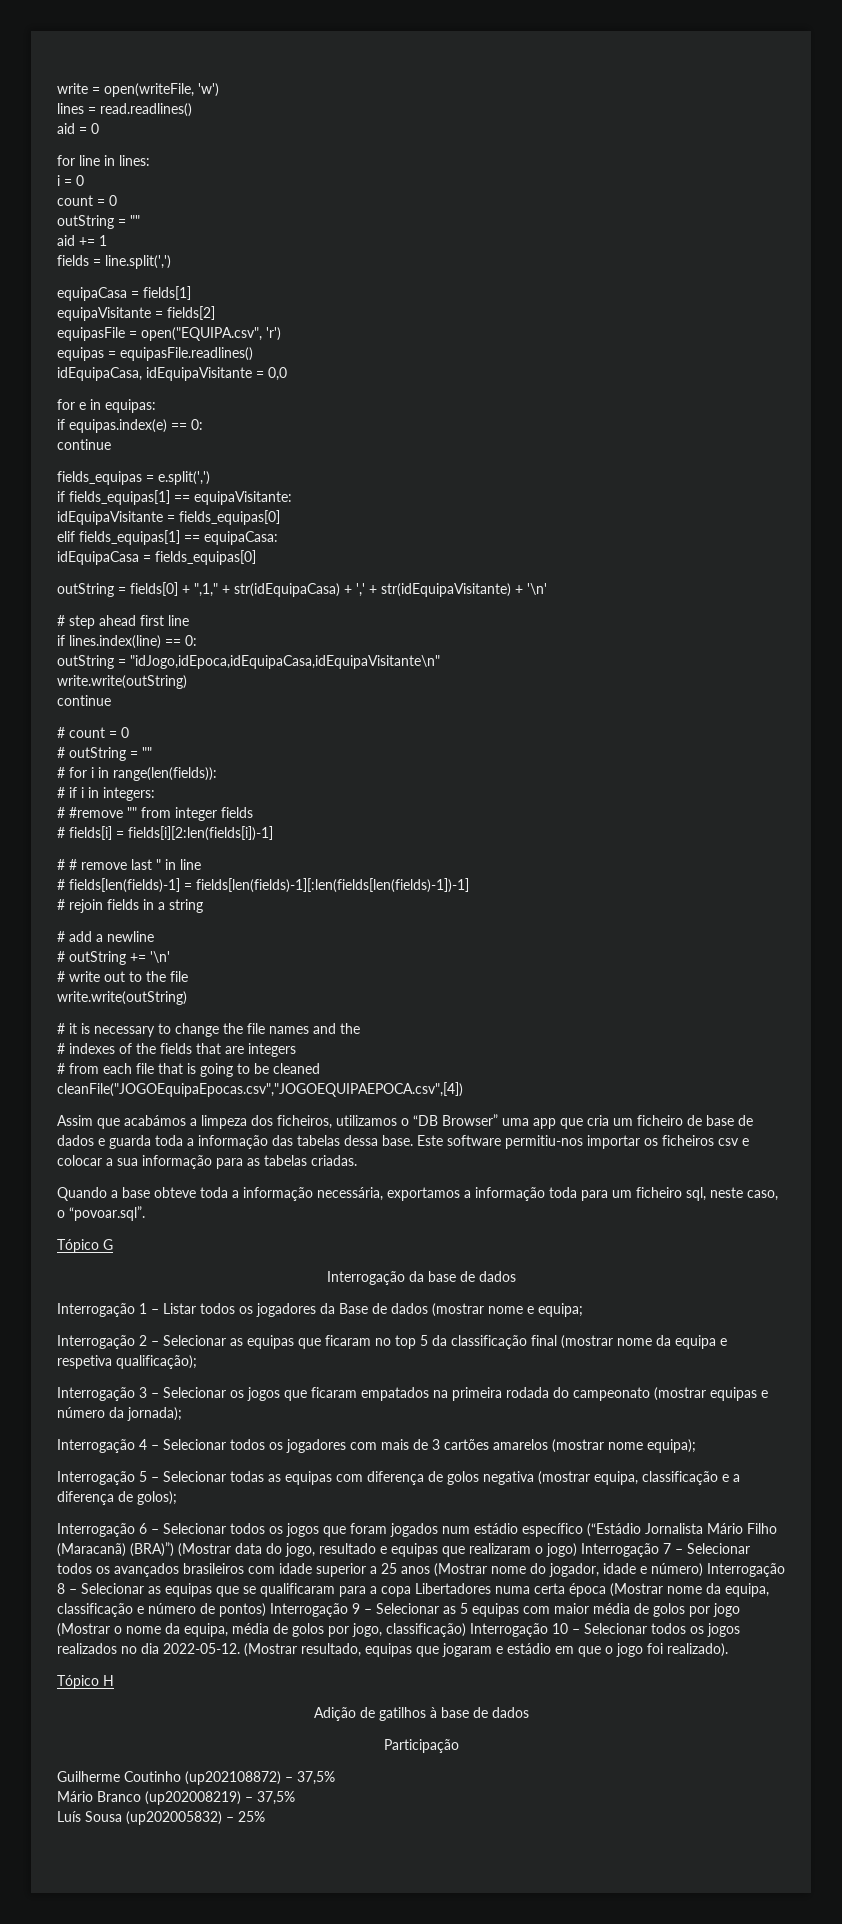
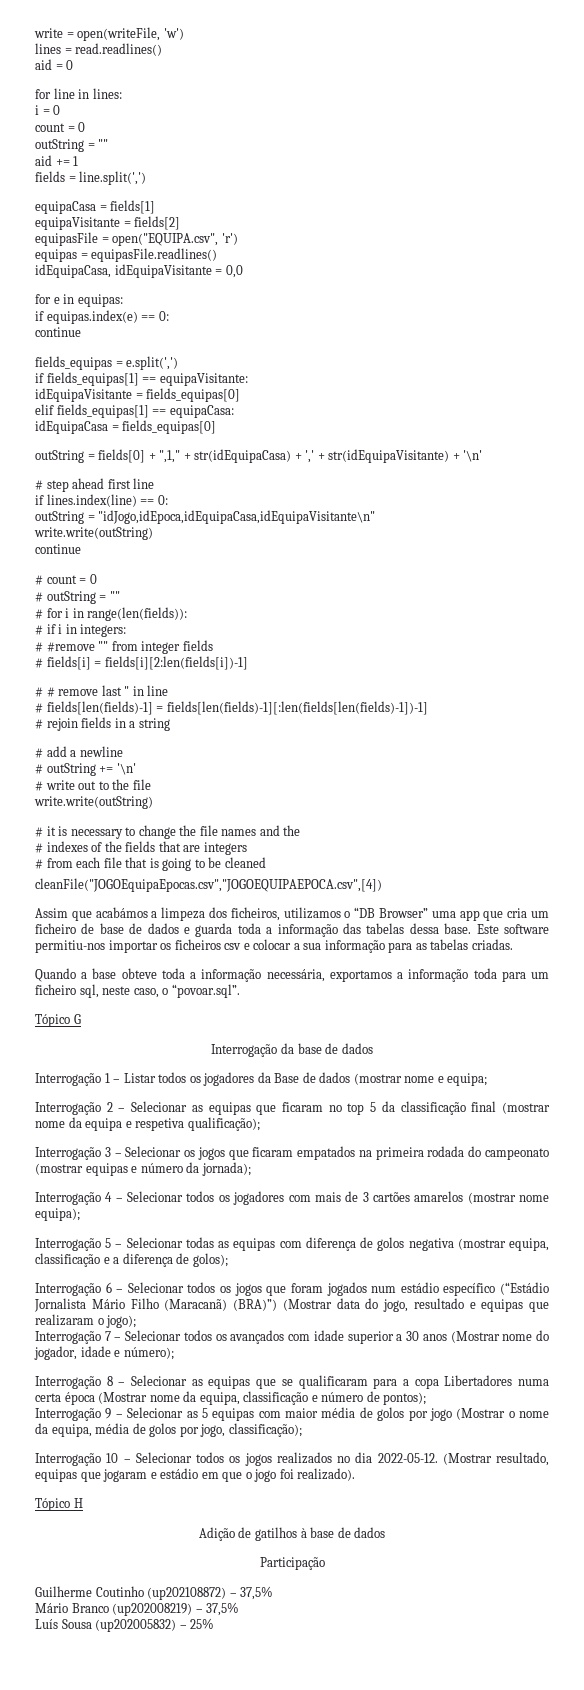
[546,1543,577,1557] jogo) -> [106,1315,137,1328] jogo); //
[183,1563,244,1574] brasileiros -> (285, 1337) none
[381,1563,397,1574] 25 -> [406,1331,420,1341] 30
[651,1563,703,1577] número) -> [123,1347,174,1360] número); //
[219,1603,266,1617] pontos) -> [383,1392,427,1405] pontos); //
[386,1623,466,1637] classificação) -> [228,1423,302,1437] classificação); //

